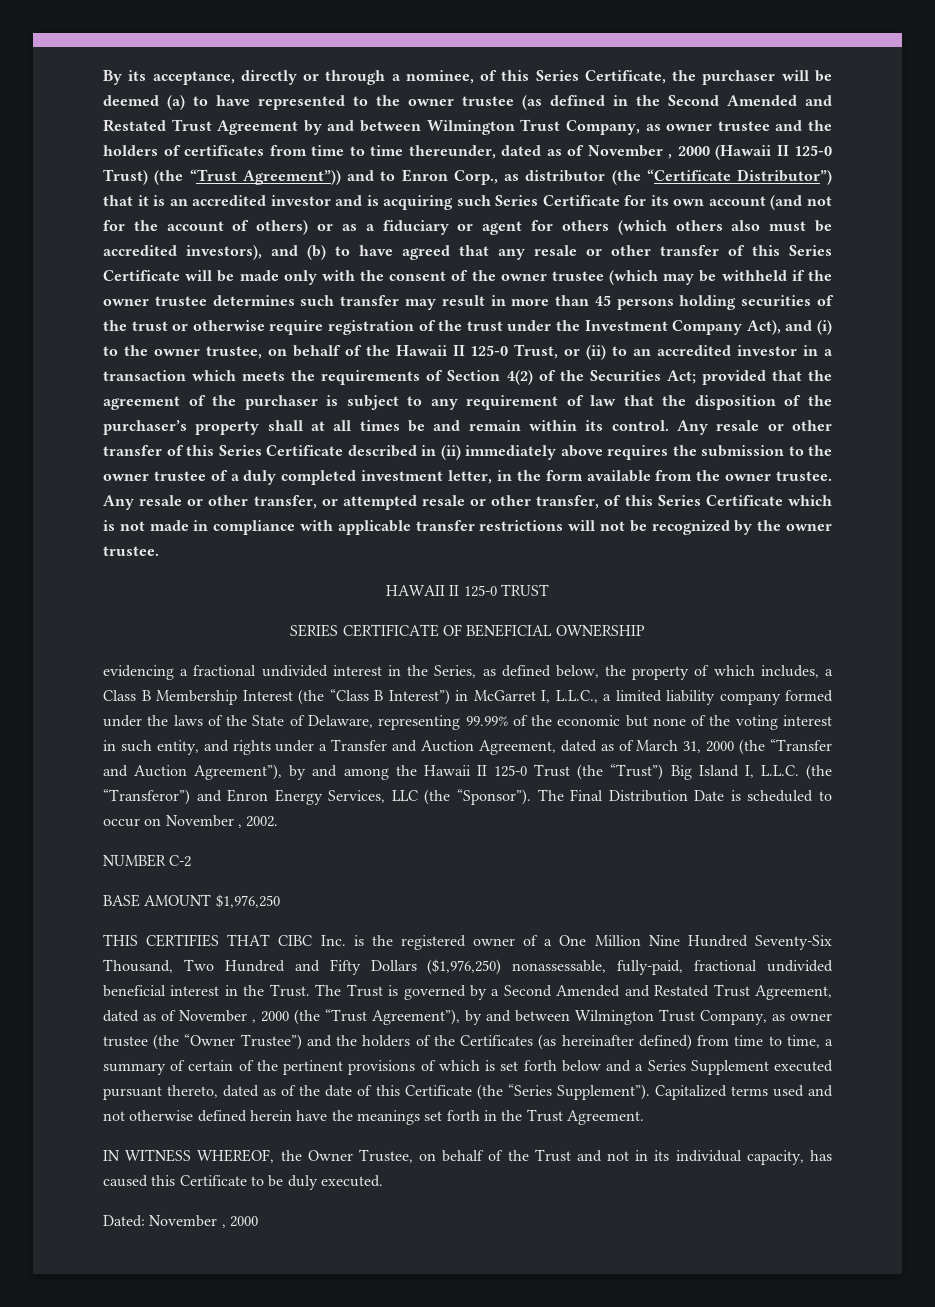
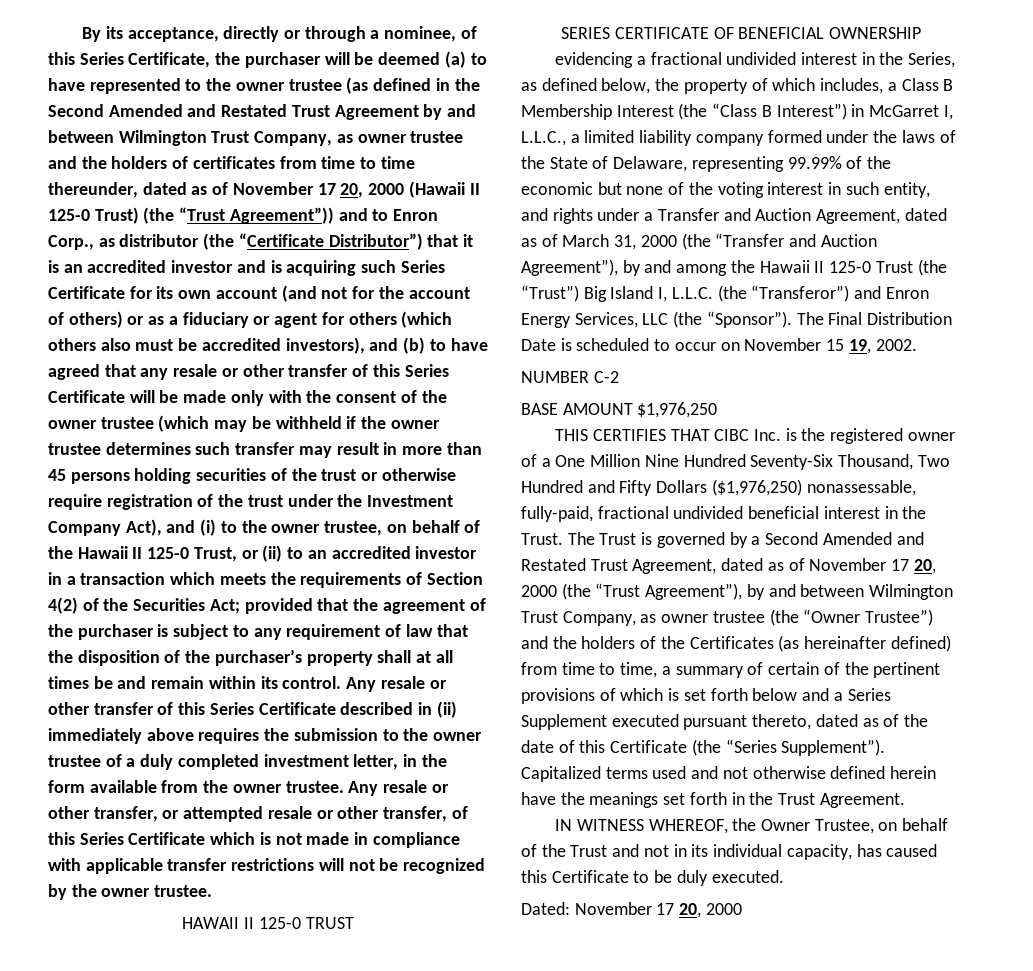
[668,154,672,159] , -> [317,183,364,198] 17 20,
[237,824,242,828] , -> [826,339,871,354] 15 19,
[252,1019,256,1023] , -> [891,559,936,574] 17 20,
[221,1224,226,1228] , -> [656,903,702,918] 17 20,

